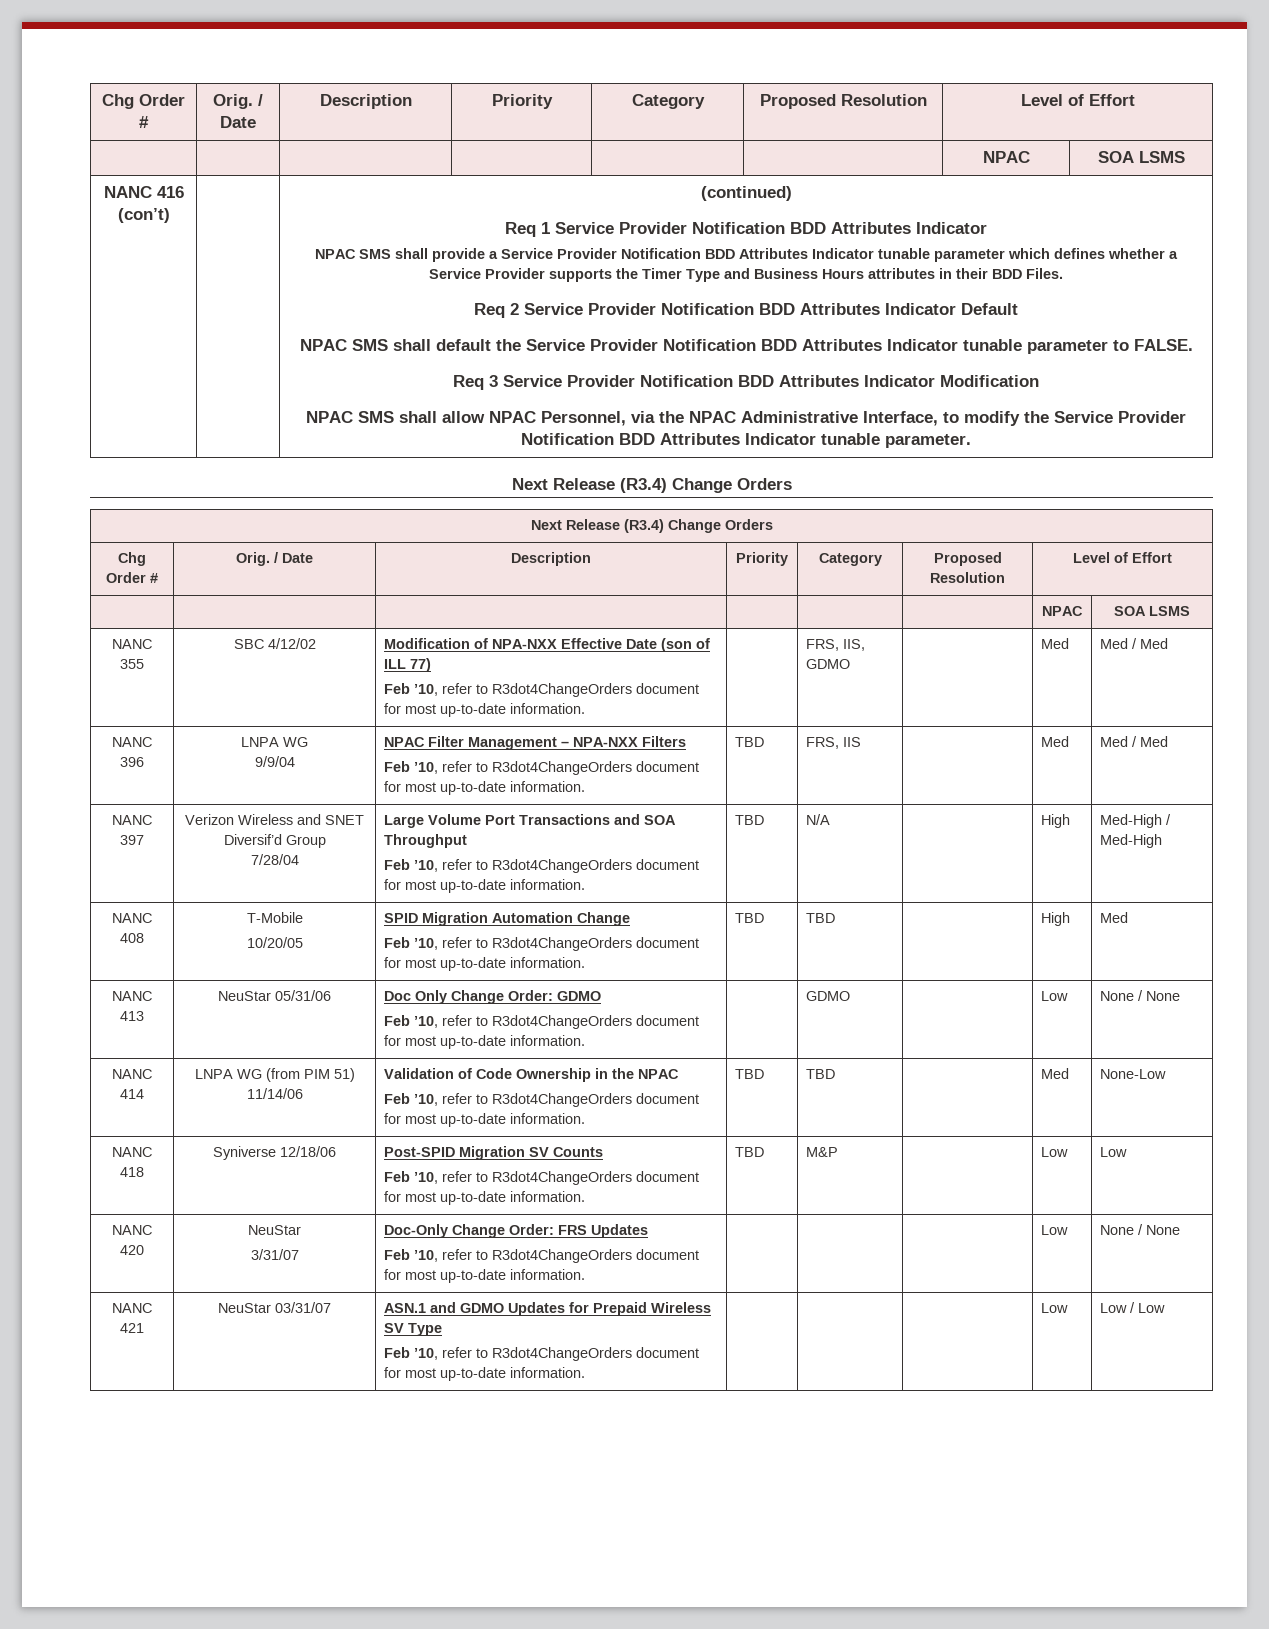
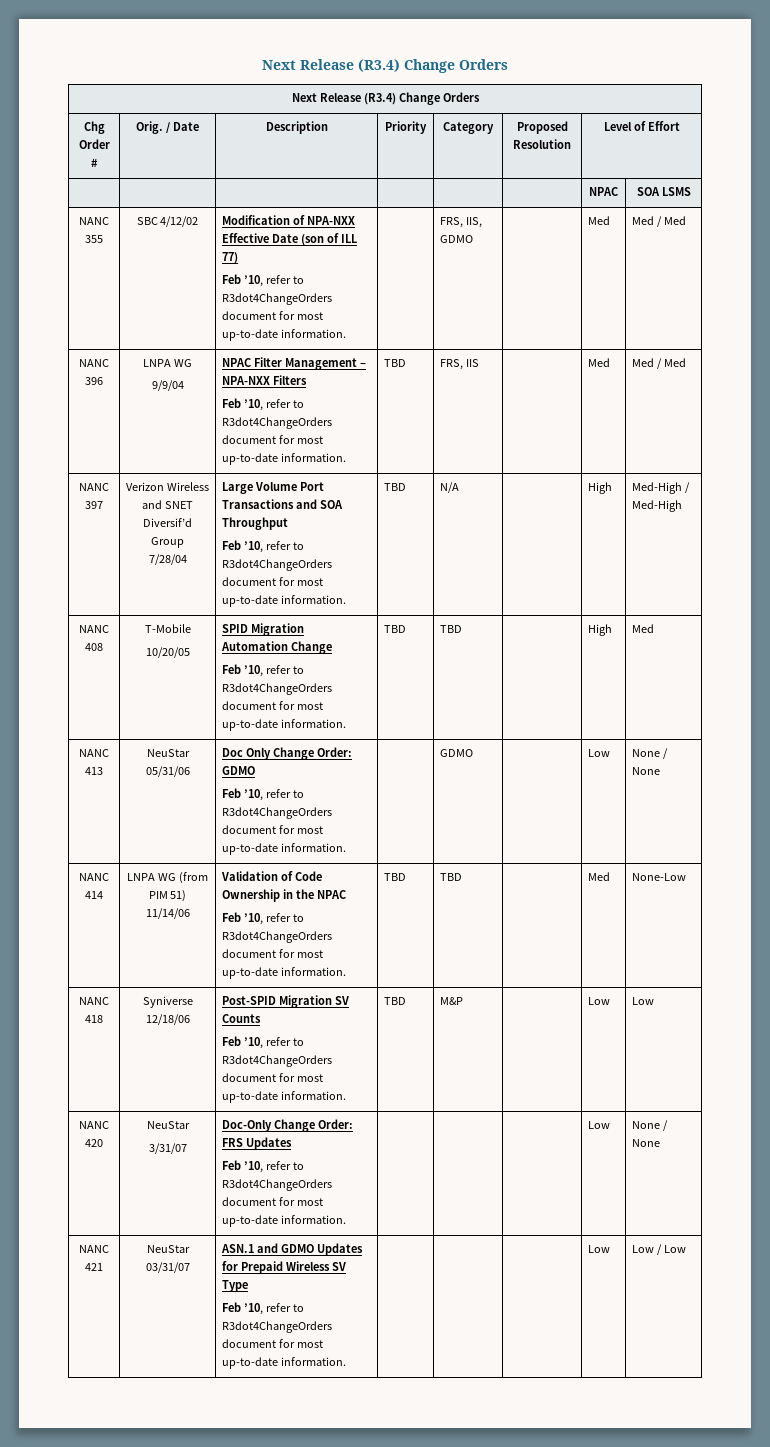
[102,94,185,109] [139,116,149,128] [213,94,263,109] [220,116,256,128] [319,94,412,109] [491,94,553,109] [631,94,705,109] [759,94,927,109] [1020,94,1135,106] [982,151,1030,163] [1097,151,1185,163] [103,186,184,198] [117,208,170,223] [700,186,792,201] [505,222,987,237] [315,248,1178,262] [429,268,1063,282] [474,303,1018,318] [299,339,1193,354] [453,375,1039,390] [306,411,1186,426] [521,433,971,448] Chg Order # | Orig. / Date | Description | Priority | Category | Proposed Resolution | Level of Effort // | | | | | | NPAC | SOA LSMS // NANC 416 (con’t) | | (continued) // Req 1 Service Provider Notification BDD Attributes Indicator // NPAC SMS shall provide a Service Provider Notification BDD Attributes Indicator tunable parameter which defines whether a Service Provider supports the Timer Type and Business Hours attributes in their BDD Files. // Req 2 Service Provider Notification BDD Attributes Indicator Default // NPAC SMS shall default the Service Provider Notification BDD Attributes Indicator tunable parameter to FALSE. // Req 3 Service Provider Notification BDD Attributes Indicator Modification // NPAC SMS shall allow NPAC Personnel, via the NPAC Administrative Interface, to modify the Service Provider Notification BDD Attributes Indicator tunable parameter. // -> (262, 65) none

